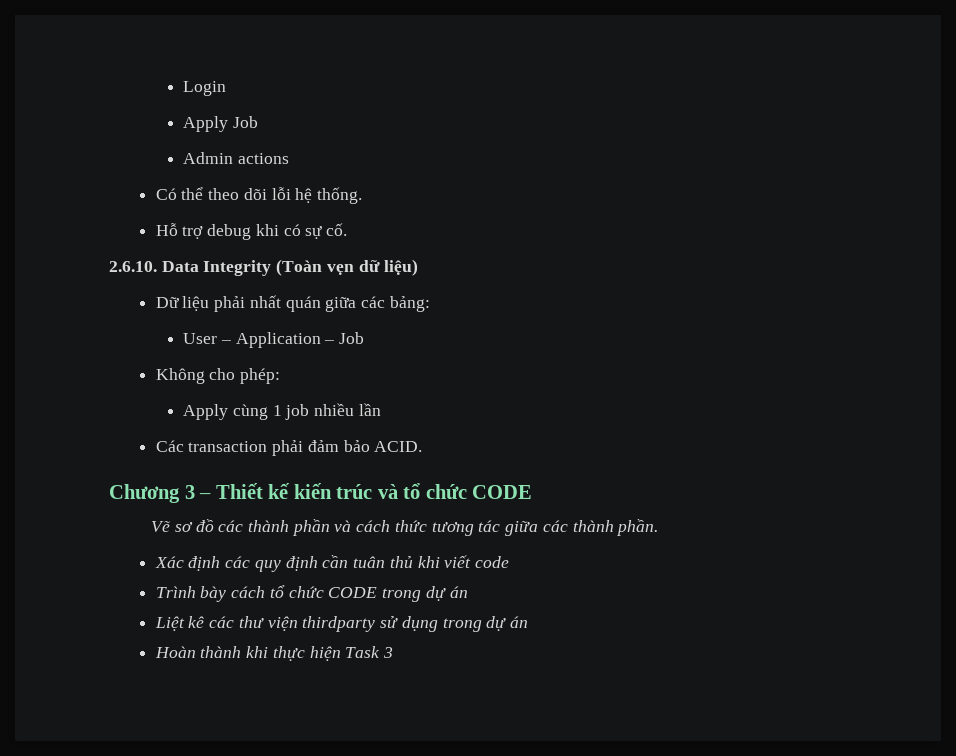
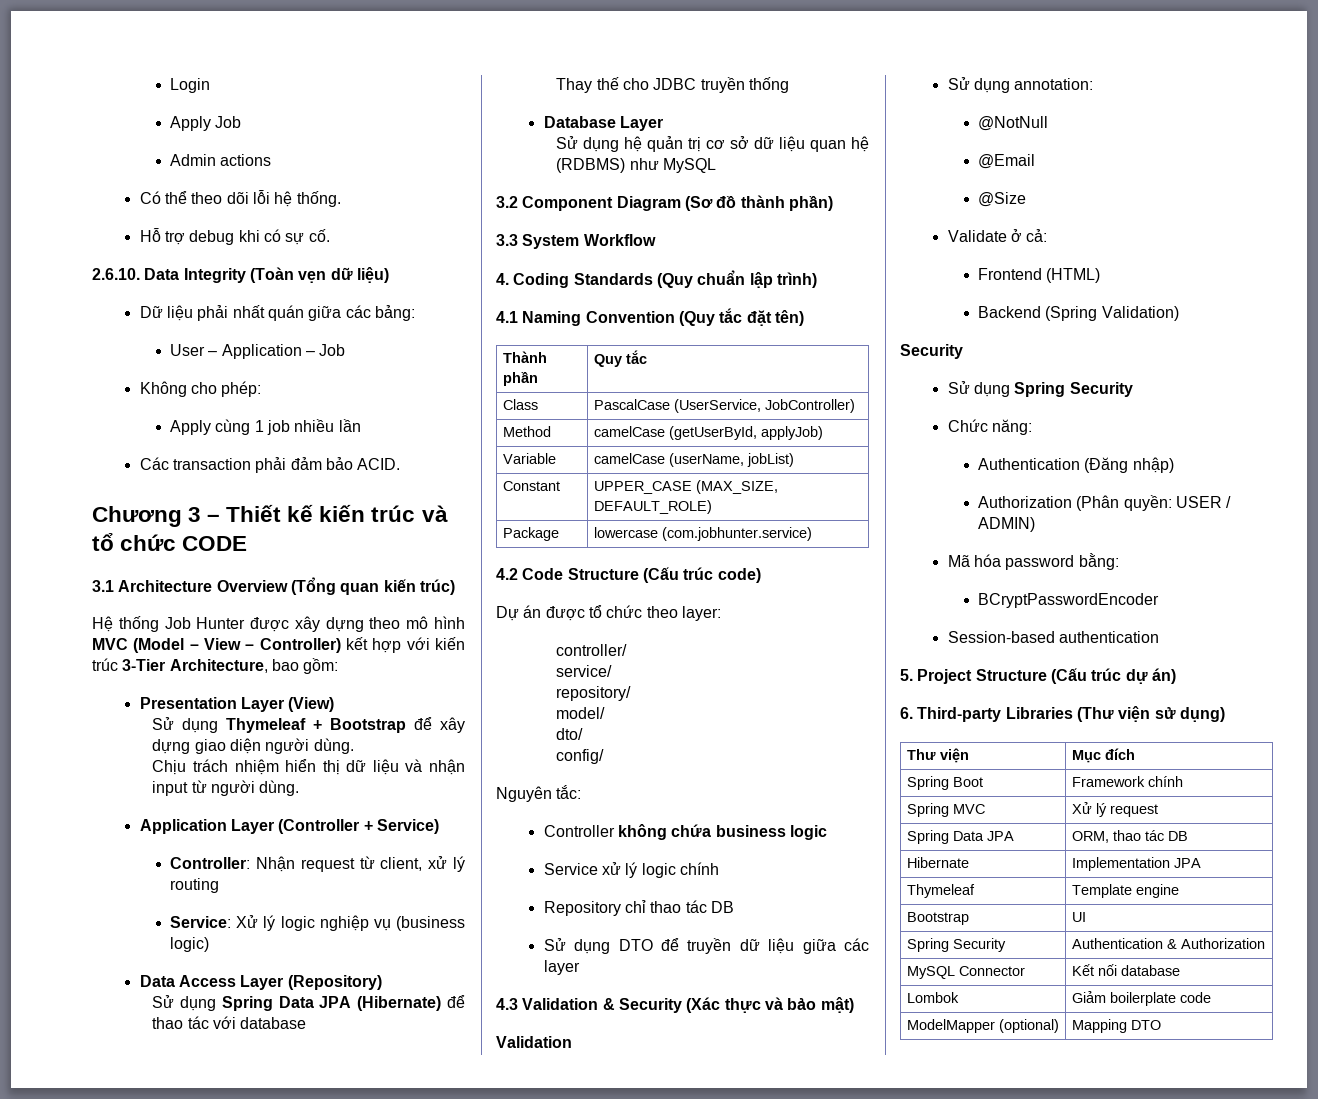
[151,519,659,536] [154,555,510,572] [155,585,468,602] [154,616,529,632] [154,646,394,661] Vẽ sơ đồ các thành phần và cách thức tương tác giữa các thành phần. // Xác định các quy định cần tuân thủ khi viết code // Trình bày cách tổ chức CODE trong dự án // Liệt kê các thư viện thirdparty sử dụng trong dự án // Hoàn thành khi thực hiện Task 3 -> [92,577,455,595] [92,616,465,632] [92,637,465,653] [92,658,339,674] [139,697,335,712] [152,717,465,733] [152,738,354,754] [152,759,465,775] [152,780,300,796] [139,819,440,834] [170,856,466,872] [170,878,220,893] [170,915,465,931] [170,937,210,952] [139,975,382,990] [152,995,465,1011] [152,1016,307,1029] [556,77,790,93] [543,116,664,131] [556,136,869,152] [556,158,717,173] [496,195,833,211] [496,234,656,249] [496,270,817,288] [496,308,804,326] [502,351,547,363] [502,372,538,386] [593,350,647,367] [502,399,538,410] [593,399,855,413] [502,426,551,437] [593,426,823,440] [502,453,556,464] [593,453,794,467] [502,481,560,491] [593,480,778,494] [593,500,712,514] [502,527,559,541] [593,527,812,541] [496,567,761,583] [496,605,721,621] [556,644,628,656] [556,665,613,677] [556,686,632,701] [556,707,606,719] [556,728,584,740] [556,749,605,764] [496,785,582,802] [543,824,828,840] [543,862,720,878] [543,900,735,916] [543,938,869,954] [543,960,580,975] [496,997,854,1013] [496,1036,572,1048] [947,77,1094,93] [978,116,1049,131] [978,154,1036,169] [978,192,1027,207] [947,229,1048,242] [978,268,1101,283] [978,306,1179,321] [900,344,963,359] [947,381,1133,397] [947,419,1033,435] [978,457,1174,473] [978,495,1232,511] [978,517,1036,532] [947,553,1119,570] [978,593,1160,608] [947,631,1160,643] [900,668,1176,684] [900,706,1225,722] [906,748,969,763] [1071,748,1135,763] [906,776,983,790] [1071,776,1183,787] [906,803,985,817] [1071,802,1158,817] [906,830,1014,844] [1071,830,1188,843] [906,857,969,868] [1071,857,1201,871] [906,884,975,898] [1071,884,1179,898] [906,912,969,925] [1071,912,1086,922] [906,938,1006,952] [1071,938,1265,949] [906,966,1025,979] [1071,964,1180,976] [906,992,959,1003] [1071,991,1211,1006] [906,1019,1059,1033] [1071,1019,1161,1033] 3.1 Architecture Overview (Tổng quan kiến trúc) // Hệ thống Job Hunter được xây dựng theo mô hình MVC (Model – View – Controller) kết hợp với kiến trúc 3-Tier Architecture, bao gồm: // Presentation Layer (View) // Sử dụng Thymeleaf + Bootstrap để xây dựng giao diện người dùng. // Chịu trách nhiệm hiển thị dữ liệu và nhận input từ người dùng. // Application Layer (Controller + Service) // Controller: Nhận request từ client, xử lý routing // Service: Xử lý logic nghiệp vụ (business logic) // Data Access Layer (Repository) // Sử dụng Spring Data JPA (Hibernate) để thao tác với database // Thay thế cho JDBC truyền thống // Database Layer // Sử dụng hệ quản trị cơ sở dữ liệu quan hệ (RDBMS) như MySQL // 3.2 Component Diagram (Sơ đồ thành phần) // 3.3 System Workflow // 4. Coding Standards (Quy chuẩn lập trình) // 4.1 Naming Convention (Quy tắc đặt tên) // Thành phần | Quy tắc // Class | PascalCase (UserService, JobController) // Method | camelCase (getUserById, applyJob) // Variable | camelCase (userName, jobList) // Constant | UPPER_CASE (MAX_SIZE, DEFAULT_ROLE) // Package | lowercase (com.jobhunter.service) // 4.2 Code Structure (Cấu trúc code) // Dự án được tổ chức theo layer: // controller/ // service/ // repository/ // model/ // dto/ // config/ // Nguyên tắc: // Controller không chứa business logic // Service xử lý logic chính // Repository chỉ thao tác DB // Sử dụng DTO để truyền dữ liệu giữa các layer // 4.3 Validation & Security (Xác thực và bảo mật) // Validation // Sử dụng annotation: // @NotNull // @Email // @Size // Validate ở cả: // Frontend (HTML) // Backend (Spring Validation) // Security // Sử dụng Spring Security // Chức năng: // Authentication (Đăng nhập) // Authorization (Phân quyền: USER / ADMIN) // Mã hóa password bằng: // BCryptPasswordEncoder // Session-based authentication // 5. Project Structure (Cấu trúc dự án) // 6. Third-party Libraries (Thư viện sử dụng) // Thư viện | Mục đích // Spring Boot | Framework chính // Spring MVC | Xử lý request // Spring Data JPA | ORM, thao tác DB // Hibernate | Implementation JPA // Thymeleaf | Template engine // Bootstrap | UI // Spring Security | Authentication & Authorization // MySQL Connector | Kết nối database // Lombok | Giảm boilerplate code // ModelMapper (optional) | Mapping DTO

